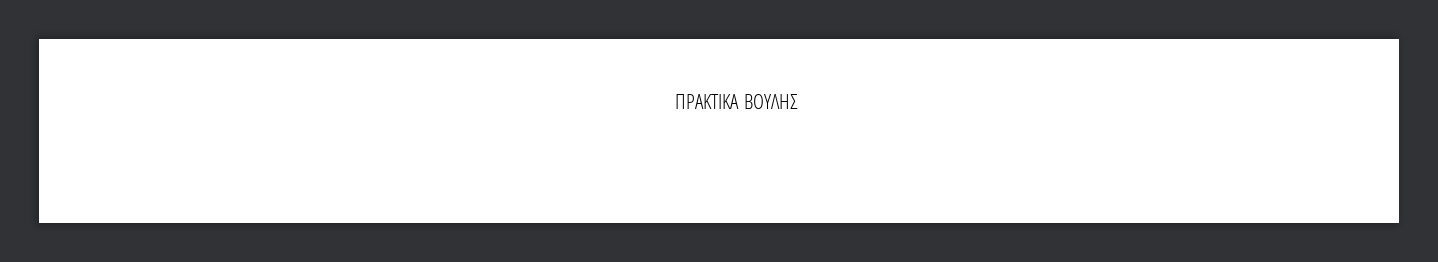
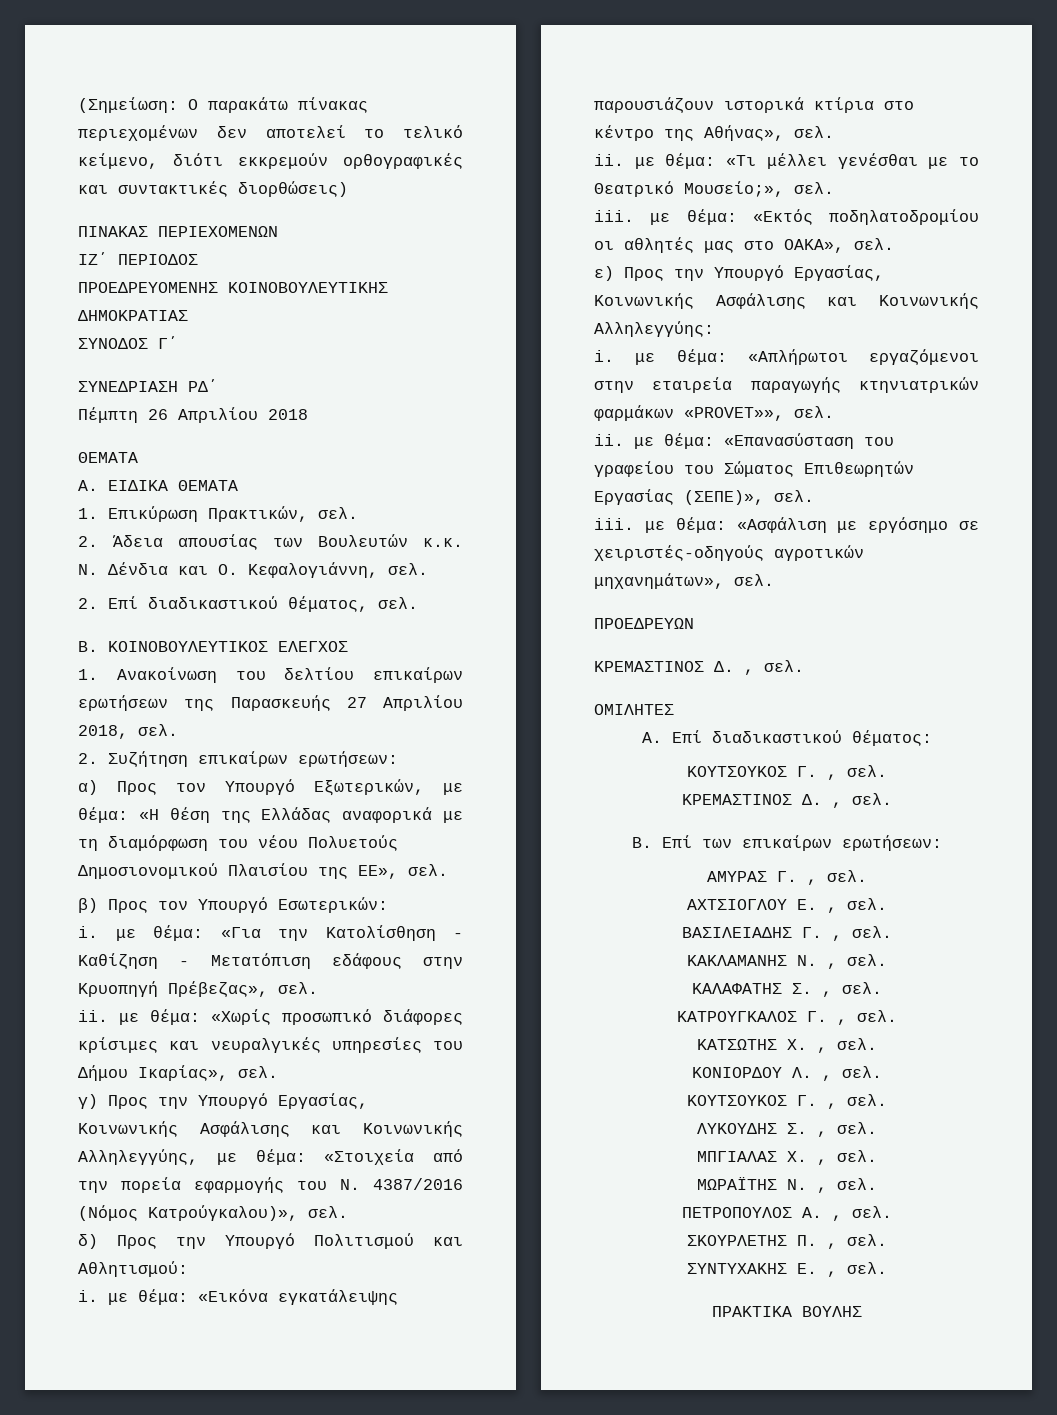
(675, 101) none -> [78,97,368,113] [78,125,463,141] [78,153,463,169] [78,181,348,197] [78,226,278,237] [78,252,198,265] [78,282,388,293] [78,310,188,321] [78,336,178,349] [78,379,218,392] [78,407,308,423] [78,452,138,463] [78,480,238,491] [78,506,358,522] [78,534,463,550] [78,562,428,578] [78,596,418,612] [78,641,348,652] [78,667,463,683] [78,695,463,711] [78,724,178,739] [78,751,398,767] [78,779,463,796] [78,807,463,823] [78,835,398,851] [78,863,448,879] [78,897,388,913] [78,925,463,941] [78,953,463,969] [78,981,318,997] [78,1009,463,1025] [78,1037,463,1053] [78,1065,278,1081] [78,1093,368,1109] [78,1121,463,1137] [78,1149,463,1165] [78,1177,463,1193] [78,1205,348,1221] [78,1233,463,1249] [78,1261,188,1277] [78,1289,398,1305] [594,97,914,113] [594,125,834,141] [594,153,979,169] [594,181,834,197] [594,209,979,225] [594,237,894,253] [594,265,884,281] [594,293,979,309] [594,321,714,337] [594,349,979,365] [594,377,979,393] [594,405,834,421] [594,433,894,449] [594,461,914,477] [594,489,814,505] [594,517,979,533] [594,545,864,561] [594,573,774,589] [594,618,694,629] [594,660,804,675] [594,704,674,715] [641,730,932,746] [686,765,887,780] [681,793,892,808] [631,835,942,851] [706,870,867,885] [686,898,887,913] [681,926,892,941] [686,954,887,969] [691,982,882,997] [676,1010,897,1025] [696,1038,877,1053] [691,1066,882,1081] [686,1094,887,1109] [696,1122,877,1137] [696,1150,877,1165] [696,1177,877,1193] [681,1206,892,1221] [686,1234,887,1249] [686,1262,887,1277] (Σημείωση: Ο παρακάτω πίνακας περιεχομένων δεν αποτελεί το τελικό κείμενο, διότι εκκρεμούν ορθογραφικές και συντακτικές διορθώσεις) // ΠΙΝΑΚΑΣ ΠΕΡΙΕΧΟΜΕΝΩΝ // ΙΖ΄ ΠΕΡΙΟΔΟΣ // ΠΡΟΕΔΡΕΥΟΜΕΝΗΣ ΚΟΙΝΟΒΟΥΛΕΥΤΙΚΗΣ ΔΗΜΟΚΡΑΤΙΑΣ // ΣΥΝΟΔΟΣ Γ΄ // ΣΥΝΕΔΡΙΑΣΗ ΡΔ΄ // Πέμπτη 26 Απριλίου 2018 // ΘΕΜΑΤΑ // Α. ΕΙΔΙΚΑ ΘΕΜΑΤΑ // 1. Επικύρωση Πρακτικών, σελ. // 2. Άδεια απουσίας των Βουλευτών κ.κ. Ν. Δένδια και Ο. Κεφαλογιάννη, σελ. // 2. Επί διαδικαστικού θέματος, σελ. // Β. ΚΟΙΝΟΒΟΥΛΕΥΤΙΚΟΣ ΕΛΕΓΧΟΣ // 1. Ανακοίνωση του δελτίου επικαίρων ερωτήσεων της Παρασκευής 27 Απριλίου 2018, σελ. // 2. Συζήτηση επικαίρων ερωτήσεων: // α) Προς τον Υπουργό Εξωτερικών, με θέμα: «Η θέση της Ελλάδας αναφορικά με τη διαμόρφωση του νέου Πολυετούς Δημοσιονομικού Πλαισίου της ΕΕ», σελ. // β) Προς τον Υπουργό Εσωτερικών: // i. με θέμα: «Για την Κατολίσθηση - Καθίζηση - Μετατόπιση εδάφους στην Κρυοπηγή Πρέβεζας», σελ. // ii. με θέμα: «Χωρίς προσωπικό διάφορες κρίσιμες και νευραλγικές υπηρεσίες του Δήμου Ικαρίας», σελ. // γ) Προς την Υπουργό Εργασίας, Κοινωνικής Ασφάλισης και Κοινωνικής Αλληλεγγύης, με θέμα: «Στοιχεία από την πορεία εφαρμογής του Ν. 4387/2016 (Νόμος Κατρούγκαλου)», σελ. // δ) Προς την Υπουργό Πολιτισμού και Αθλητισμού: // i. με θέμα: «Εικόνα εγκατάλειψης παρουσιάζουν ιστορικά κτίρια στο κέντρο της Αθήνας», σελ. // ii. με θέμα: «Τι μέλλει γενέσθαι με το Θεατρικό Μουσείο;», σελ. // iii. με θέμα: «Εκτός ποδηλατοδρομίου οι αθλητές μας στο ΟΑΚΑ», σελ. // ε) Προς την Υπουργό Εργασίας, Κοινωνικής Ασφάλισης και Κοινωνικής Αλληλεγγύης: // i. με θέμα: «Απλήρωτοι εργαζόμενοι στην εταιρεία παραγωγής κτηνιατρικών φαρμάκων «PROVET»», σελ. // ii. με θέμα: «Επανασύσταση του γραφείου του Σώματος Επιθεωρητών Εργασίας (ΣΕΠΕ)», σελ. // iii. με θέμα: «Ασφάλιση με εργόσημο σε χειριστές-οδηγούς αγροτικών μηχανημάτων», σελ. // ΠΡΟΕΔΡΕΥΩΝ // ΚΡΕΜΑΣΤΙΝΟΣ Δ. , σελ. // ΟΜΙΛΗΤΕΣ // Α. Επί διαδικαστικού θέματος: // ΚΟΥΤΣΟΥΚΟΣ Γ. , σελ. // ΚΡΕΜΑΣΤΙΝΟΣ Δ. , σελ. // Β. Επί των επικαίρων ερωτήσεων: // ΑΜΥΡΑΣ Γ. , σελ. // ΑΧΤΣΙΟΓΛΟΥ Ε. , σελ. // ΒΑΣΙΛΕΙΑΔΗΣ Γ. , σελ. // ΚΑΚΛΑΜΑΝΗΣ Ν. , σελ. // ΚΑΛΑΦΑΤΗΣ Σ. , σελ. // ΚΑΤΡΟΥΓΚΑΛΟΣ Γ. , σελ. // ΚΑΤΣΩΤΗΣ Χ. , σελ. // ΚΟΝΙΟΡΔΟΥ Λ. , σελ. // ΚΟΥΤΣΟΥΚΟΣ Γ. , σελ. // ΛΥΚΟΥΔΗΣ Σ. , σελ. // ΜΠΓΙΑΛΑΣ Χ. , σελ. // ΜΩΡΑΪΤΗΣ Ν. , σελ. // ΠΕΤΡΟΠΟΥΛΟΣ Α. , σελ. // ΣΚΟΥΡΛΕΤΗΣ Π. , σελ. // ΣΥΝΤΥΧΑΚΗΣ Ε. , σελ. //

